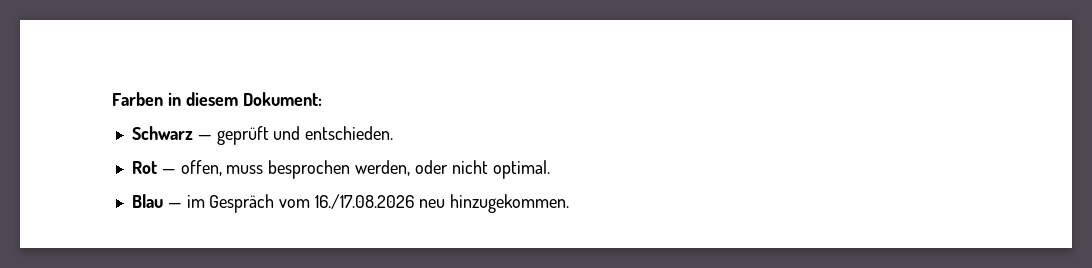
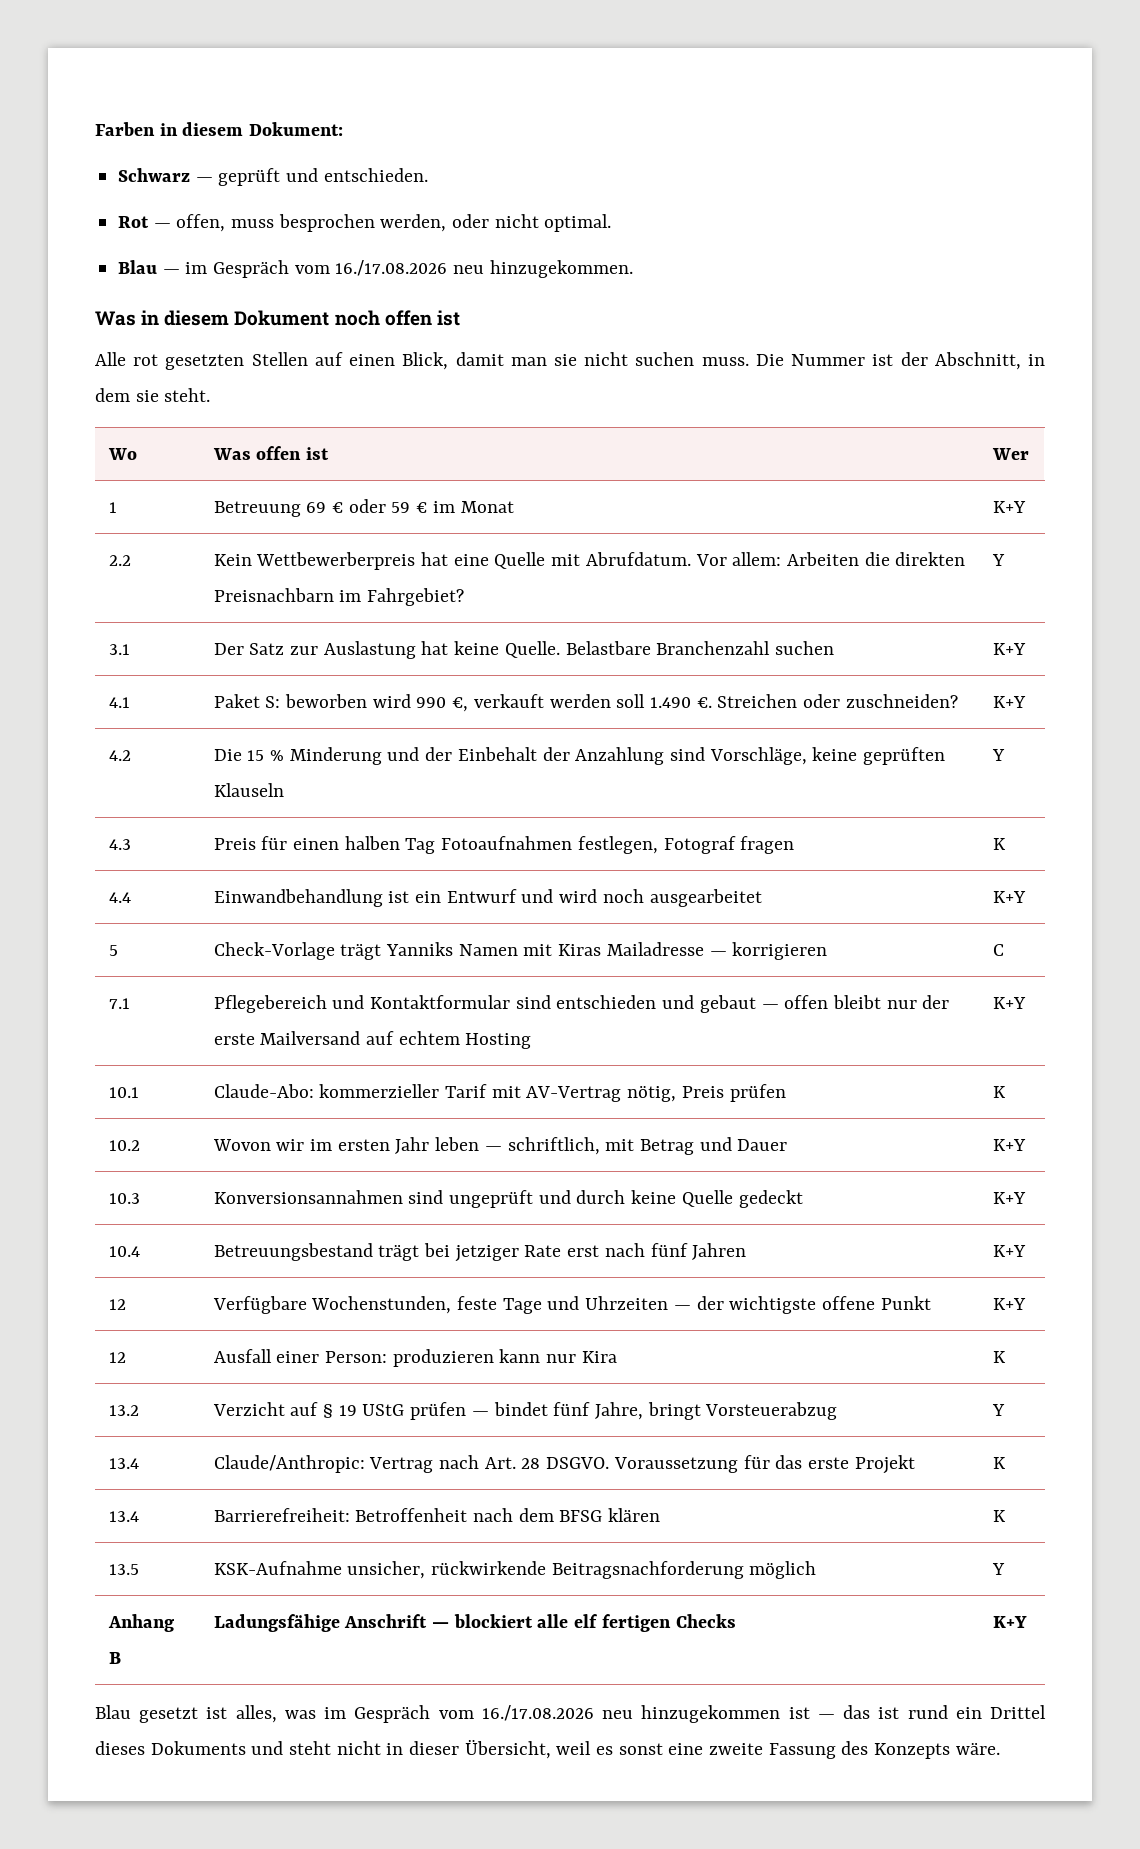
(569, 203) none -> [95,310,460,326] [95,352,1045,370] [95,388,211,402] [107,448,137,460] [212,446,330,460] [991,448,1029,460] [108,502,117,513] [213,499,514,517] [992,501,1026,513] [108,555,131,566] [213,552,966,570] [213,588,465,606] [991,554,1005,566] [108,644,130,655] [213,641,834,659] [992,643,1026,655] [108,697,130,708] [213,694,958,712] [992,696,1026,708] [108,750,131,761] [213,747,945,765] [213,783,284,797] [991,749,1005,761] [108,839,131,850] [213,836,795,854] [992,838,1006,850] [108,892,131,903] [213,889,762,907] [992,891,1026,903] [108,945,118,956] [213,942,828,960] [992,944,1004,956] [108,998,130,1009] [213,995,950,1013] [213,1031,532,1049] [992,997,1026,1009] [108,1087,139,1098] [213,1084,786,1102] [992,1086,1006,1098] [108,1140,140,1151] [212,1137,788,1155] [992,1139,1026,1151] [108,1193,140,1204] [213,1190,803,1208] [992,1192,1026,1204] [108,1246,140,1257] [213,1243,747,1262] [992,1245,1026,1257] [108,1299,126,1310] [212,1296,931,1314] [992,1298,1026,1310] [108,1352,126,1363] [213,1349,617,1367] [992,1351,1006,1363] [108,1405,139,1416] [212,1402,838,1420] [991,1404,1005,1416] [108,1458,139,1469] [213,1455,915,1474] [992,1457,1006,1469] [108,1511,139,1522] [213,1508,661,1522] [992,1510,1006,1522] [108,1564,139,1575] [213,1561,817,1579] [991,1563,1005,1575] [107,1614,174,1632] [108,1652,121,1664] [213,1614,736,1632] [992,1616,1027,1628] [95,1705,1047,1723] [95,1739,1000,1759] // Was in diesem Dokument noch offen ist // Alle rot gesetzten Stellen auf einen Blick, damit man sie nicht suchen muss. Die Nummer ist der Abschnitt, in dem sie steht. // Wo | Was offen ist | Wer // 1 | Betreuung 69 € oder 59 € im Monat | K+Y // 2.2 | Kein Wettbewerberpreis hat eine Quelle mit Abrufdatum. Vor allem: Arbeiten die direkten Preisnachbarn im Fahrgebiet? | Y // 3.1 | Der Satz zur Auslastung hat keine Quelle. Belastbare Branchenzahl suchen | K+Y // 4.1 | Paket S: beworben wird 990 €, verkauft werden soll 1.490 €. Streichen oder zuschneiden? | K+Y // 4.2 | Die 15 % Minderung und der Einbehalt der Anzahlung sind Vorschläge, keine geprüften Klauseln | Y // 4.3 | Preis für einen halben Tag Fotoaufnahmen festlegen, Fotograf fragen | K // 4.4 | Einwandbehandlung ist ein Entwurf und wird noch ausgearbeitet | K+Y // 5 | Check-Vorlage trägt Yanniks Namen mit Kiras Mailadresse — korrigieren | C // 7.1 | Pflegebereich und Kontaktformular sind entschieden und gebaut — offen bleibt nur der erste Mailversand auf echtem Hosting | K+Y // 10.1 | Claude-Abo: kommerzieller Tarif mit AV-Vertrag nötig, Preis prüfen | K // 10.2 | Wovon wir im ersten Jahr leben — schriftlich, mit Betrag und Dauer | K+Y // 10.3 | Konversionsannahmen sind ungeprüft und durch keine Quelle gedeckt | K+Y // 10.4 | Betreuungsbestand trägt bei jetziger Rate erst nach fünf Jahren | K+Y // 12 | Verfügbare Wochenstunden, feste Tage und Uhrzeiten — der wichtigste offene Punkt | K+Y // 12 | Ausfall einer Person: produzieren kann nur Kira | K // 13.2 | Verzicht auf § 19 UStG prüfen — bindet fünf Jahre, bringt Vorsteuerabzug | Y // 13.4 | Claude/Anthropic: Vertrag nach Art. 28 DSGVO. Voraussetzung für das erste Projekt | K // 13.4 | Barrierefreiheit: Betroffenheit nach dem BFSG klären | K // 13.5 | KSK-Aufnahme unsicher, rückwirkende Beitragsnachforderung möglich | Y // Anhang B | Ladungsfähige Anschrift — blockiert alle elf fertigen Checks | K+Y // Blau gesetzt ist alles, was im Gespräch vom 16./17.08.2026 neu hinzugekommen ist — das ist rund ein Drittel dieses Dokuments und steht nicht in dieser Übersicht, weil es sonst eine zweite Fassung des Konzepts wäre.

